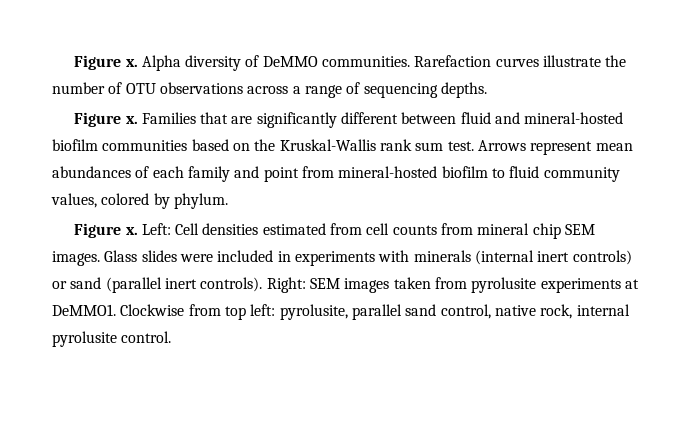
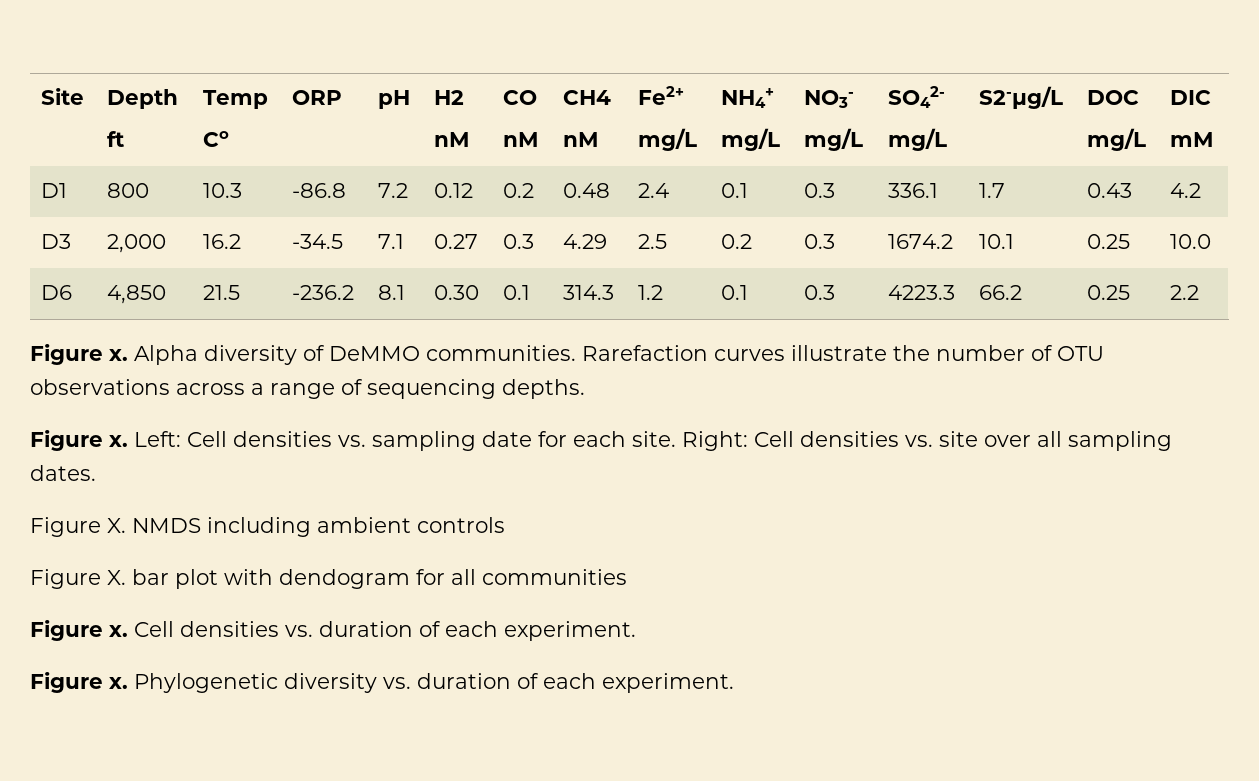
(74, 62) none -> [41,88,85,105] [107,89,179,109] [107,131,125,147] [203,90,269,109] [203,131,230,147] [292,90,343,105] [378,90,411,109] [434,90,465,105] [434,132,471,147] [503,90,538,105] [503,132,540,147] [563,90,612,105] [563,132,600,147] [638,86,685,105] [638,128,698,151] [721,88,775,108] [721,128,781,151] [804,90,855,108] [804,128,864,151] [888,86,946,108] [888,128,948,151] [979,86,1064,109] [1087,90,1140,105] [1087,128,1147,151] [1170,90,1212,105] [1170,132,1215,147] [41,183,68,198] [107,183,150,198] [203,183,243,198] [292,183,347,198] [378,183,409,198] [434,183,474,198] [503,183,535,198] [563,183,611,198] [638,183,670,198] [721,183,749,198] [804,183,836,198] [888,183,939,198] [979,183,1006,198] [1087,183,1133,198] [1170,183,1202,198] [41,234,72,249] [107,234,167,253] [203,234,242,249] [292,234,344,249] [378,234,405,249] [434,234,479,249] [503,234,535,249] [563,234,608,249] [638,234,668,249] [721,234,753,249] [804,234,836,249] [888,234,954,249] [979,234,1015,249] [1087,234,1131,249] [1170,234,1212,249] [41,285,73,300] [107,285,167,304] [203,285,241,300] [292,285,355,300] [378,285,406,300] [434,285,480,300] [503,285,531,300] [563,285,615,300] [638,285,664,300] [721,285,749,300] [804,285,836,300] [888,285,956,300] [979,285,1023,300] [1087,285,1131,300] [1170,285,1200,300] Site | Depth // ft | Temp // Co | ORP | pH | H2 // nM | CO // nM | CH4 // nM | Fe2+ // mg/L | NH4+ // mg/L | NO3- // mg/L | SO42- // mg/L | S2-μg/L | DOC // mg/L | DIC // mM // D1 | 800 | 10.3 | -86.8 | 7.2 | 0.12 | 0.2 | 0.48 | 2.4 | 0.1 | 0.3 | 336.1 | 1.7 | 0.43 | 4.2 // D3 | 2,000 | 16.2 | -34.5 | 7.1 | 0.27 | 0.3 | 4.29 | 2.5 | 0.2 | 0.3 | 1674.2 | 10.1 | 0.25 | 10.0 // D6 | 4,850 | 21.5 | -236.2 | 8.1 | 0.30 | 0.1 | 314.3 | 1.2 | 0.1 | 0.3 | 4223.3 | 66.2 | 0.25 | 2.2 //
[141,112,624,128] [52,139,633,155] [52,166,620,182] [51,193,228,209] [74,223,596,239] [52,250,632,266] [52,277,639,293] [52,304,630,320] [52,331,172,347] Families that are significantly different between fluid and mineral-hosted biofilm communities based on the Kruskal-Wallis rank sum test. Arrows represent mean abundances of each family and point from mineral-hosted biofilm to fluid community values, colored by phylum. // Figure x. Left: Cell densities estimated from cell counts from mineral chip SEM images. Glass slides were included in experiments with minerals (internal inert controls) or sand (parallel inert controls). Right: SEM images taken from pyrolusite experiments at DeMMO1. Clockwise from top left: pyrolusite, parallel sand control, native rock, internal pyrolusite control. -> [134,431,1172,451] [30,465,96,481] [30,517,505,537] [30,569,627,589] [30,620,636,641] [30,672,734,693] Left: Cell densities vs. sampling date for each site. Right: Cell densities vs. site over all sampling dates. // Figure X. NMDS including ambient controls // Figure X. bar plot with dendogram for all communities // Figure x. Cell densities vs. duration of each experiment. // Figure x. Phylogenetic diversity vs. duration of each experiment.

